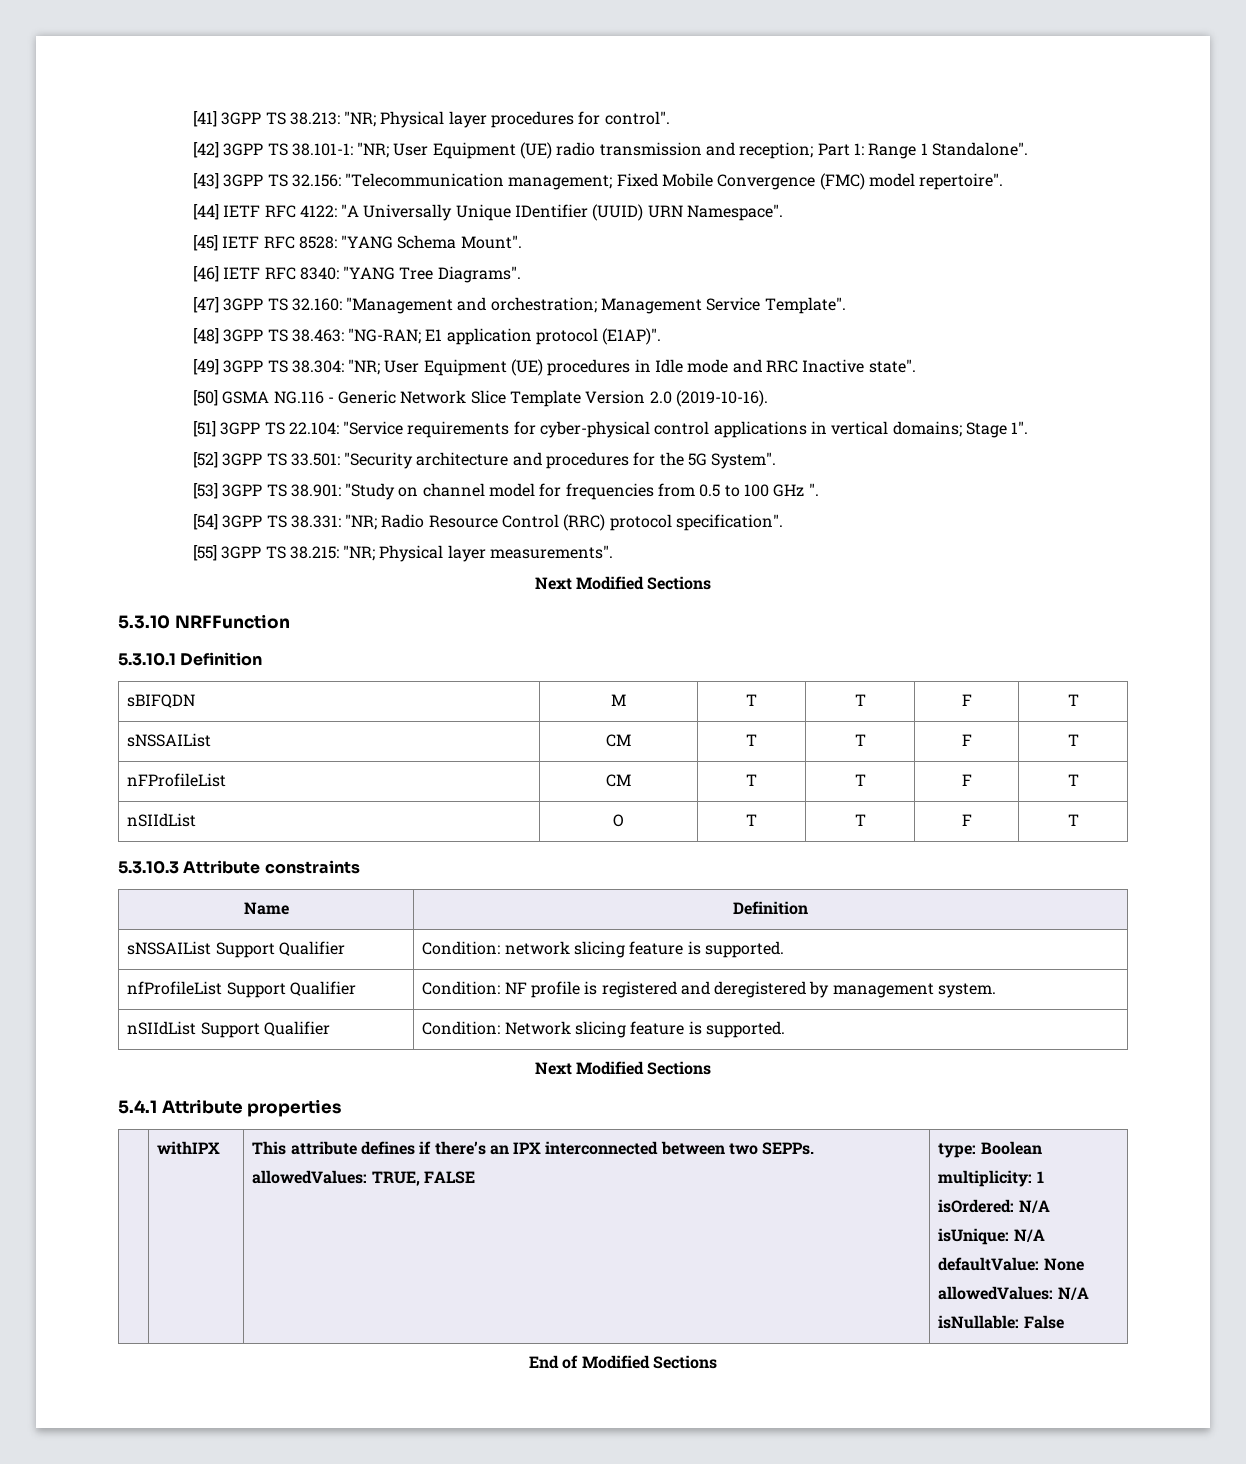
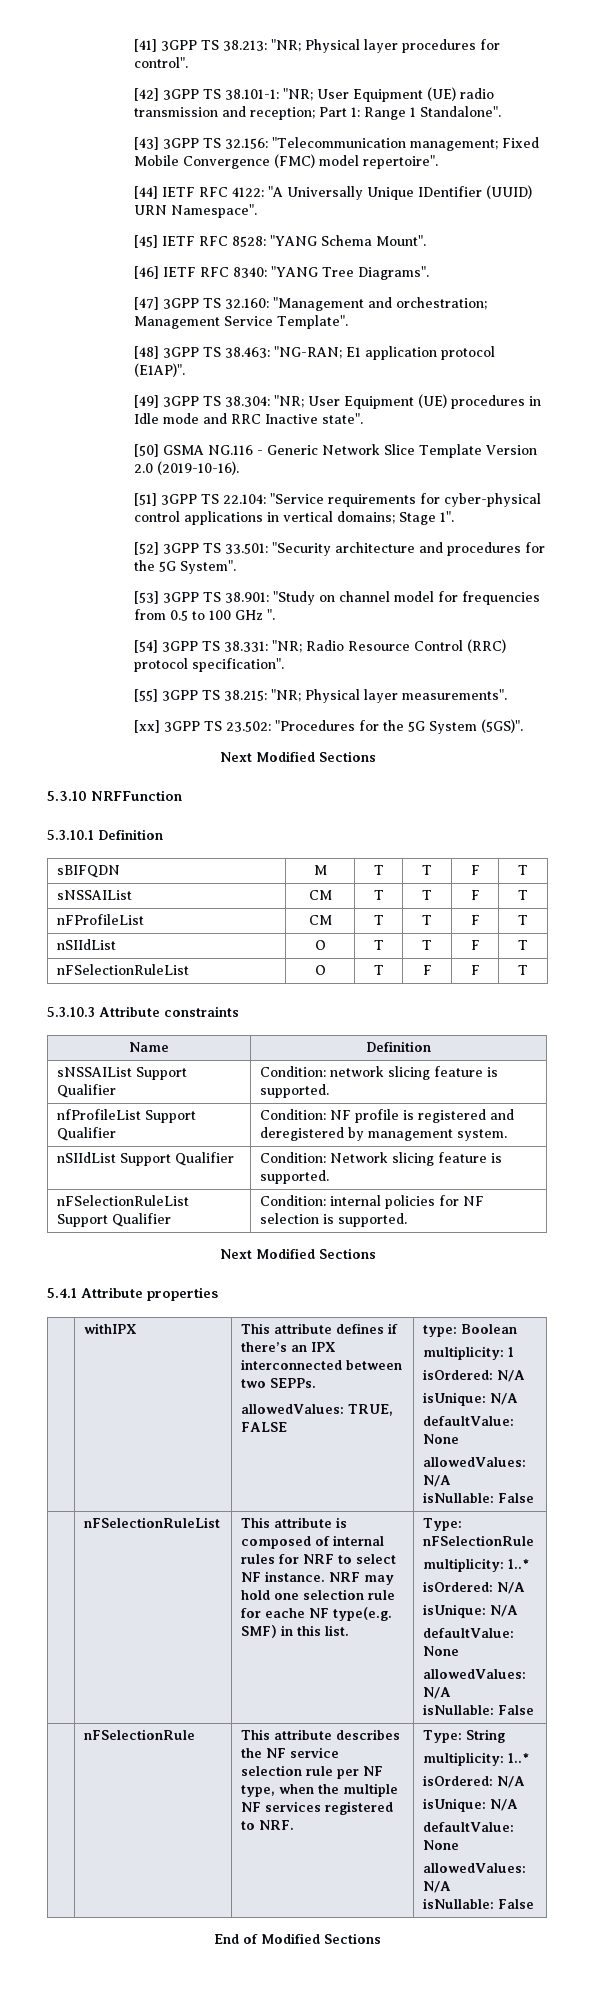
(614, 552) none -> [134,719,524,734] // [xx] 3GPP TS 23.502: "Procedures for the 5G System (5GS)".
(1079, 820) none -> [57,964,190,975] [314,965,326,975] [373,965,384,975] [422,965,432,975] [470,965,480,975] [518,965,528,975] // nFSelectionRuleList | O | T | F | F | T
(785, 1029) none -> [57,1195,190,1206] [57,1213,172,1227] [260,1195,485,1209] [260,1213,408,1227] // nFSelectionRuleList Support Qualifier | Condition: internal policies for NF selection is supported.
(1064, 1322) none -> [84,1517,221,1528] [241,1517,348,1528] [241,1535,385,1549] [241,1554,397,1564] [241,1571,395,1585] [241,1589,396,1600] [241,1607,393,1621] [241,1625,350,1638] [423,1518,463,1531] [423,1535,535,1546] [423,1558,530,1572] [423,1581,526,1594] [423,1604,519,1618] [423,1628,515,1638] [423,1646,460,1656] [423,1669,527,1679] [423,1687,452,1699] [423,1704,535,1715] [84,1729,196,1740] [241,1729,401,1740] [241,1747,340,1758] [241,1765,384,1779] [241,1783,399,1797] [241,1801,394,1815] [241,1820,295,1830] [423,1729,506,1743] [423,1752,530,1766] [423,1775,526,1788] [423,1798,519,1812] [423,1822,515,1832] [423,1840,460,1850] [423,1863,527,1873] [423,1881,452,1893] [423,1898,535,1909] // | nFSelectionRuleList | This attribute is composed of internal rules for NRF to select NF instance. NRF may hold one selection rule for eache NF type(e.g. SMF) in this list. | Type: nFSelectionRule // multiplicity: 1..* // isOrdered: N/A // isUnique: N/A // defaultValue: None // allowedValues: N/A // isNullable: False // | nFSelectionRule | This attribute describes the NF service selection rule per NF type, when the multiple NF services registered to NRF. | Type: String // multiplicity: 1..* // isOrdered: N/A // isUnique: N/A // defaultValue: None // allowedValues: N/A // isNullable: False

